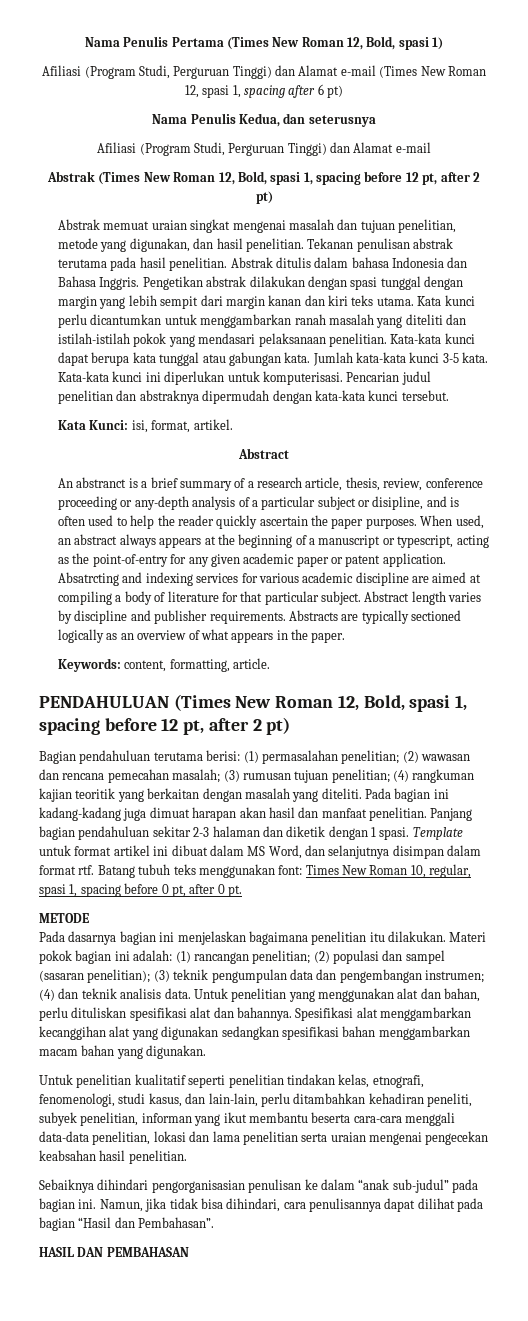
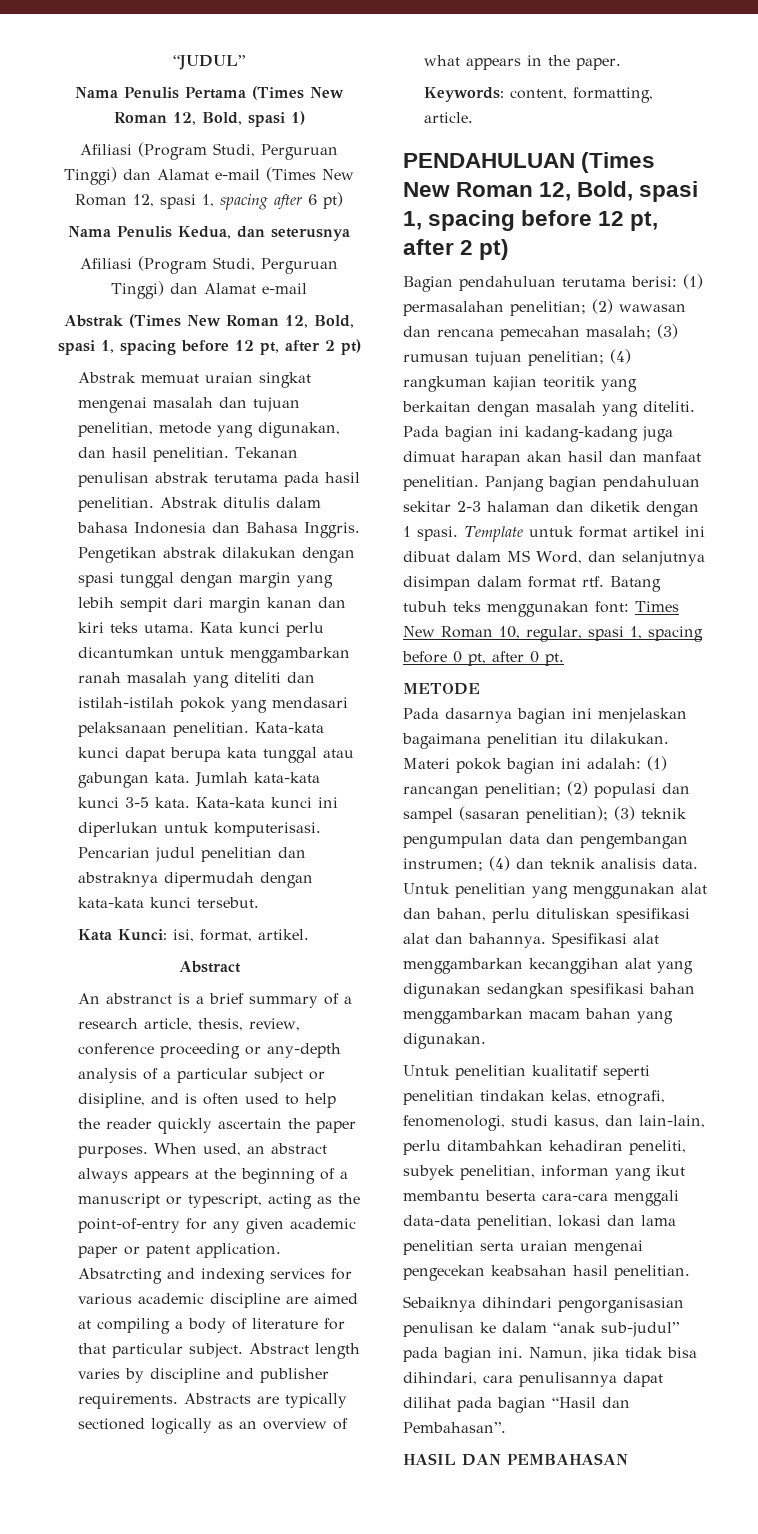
(84, 42) none -> [173,55,245,70] “JUDUL” //

